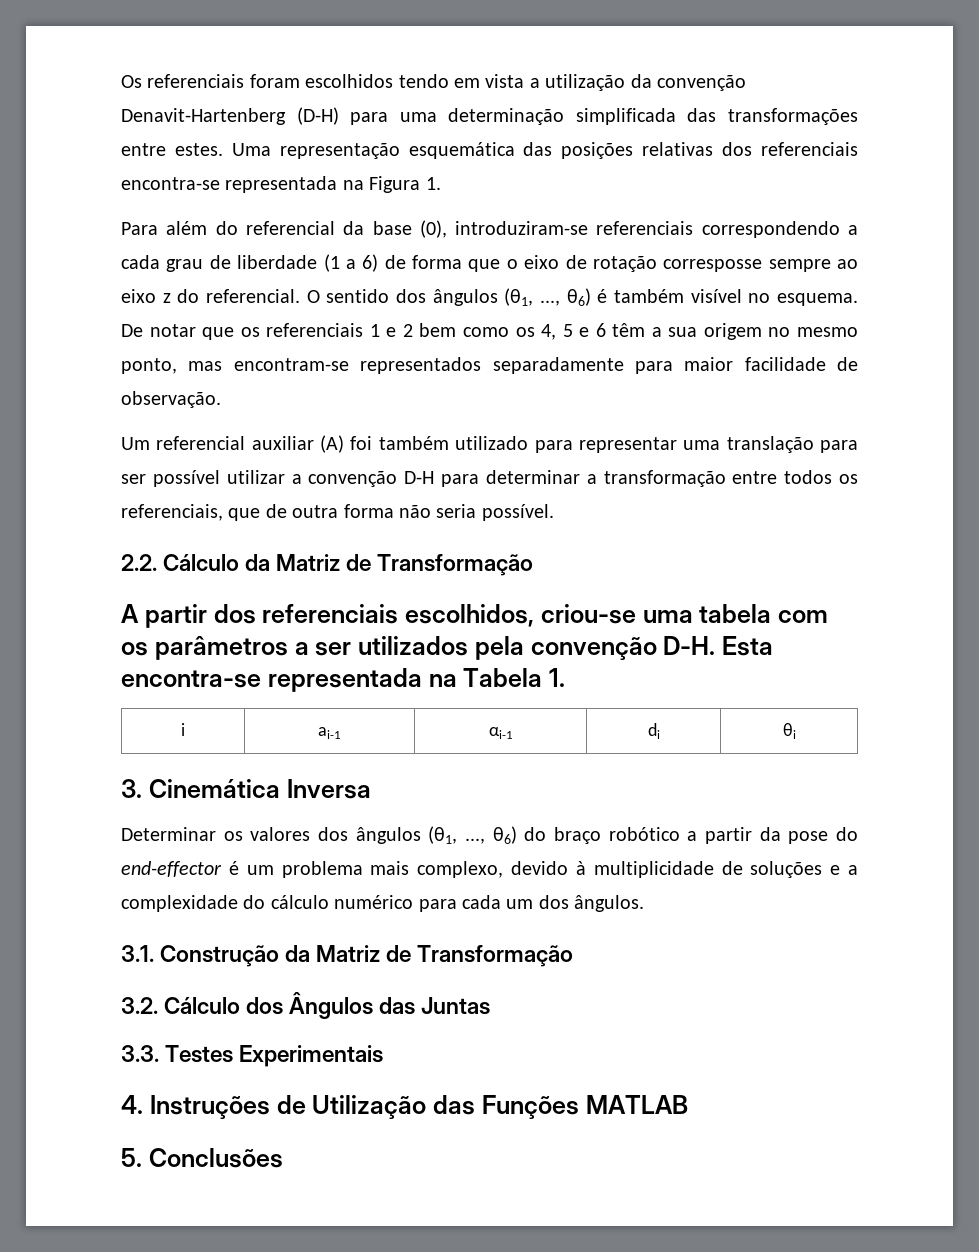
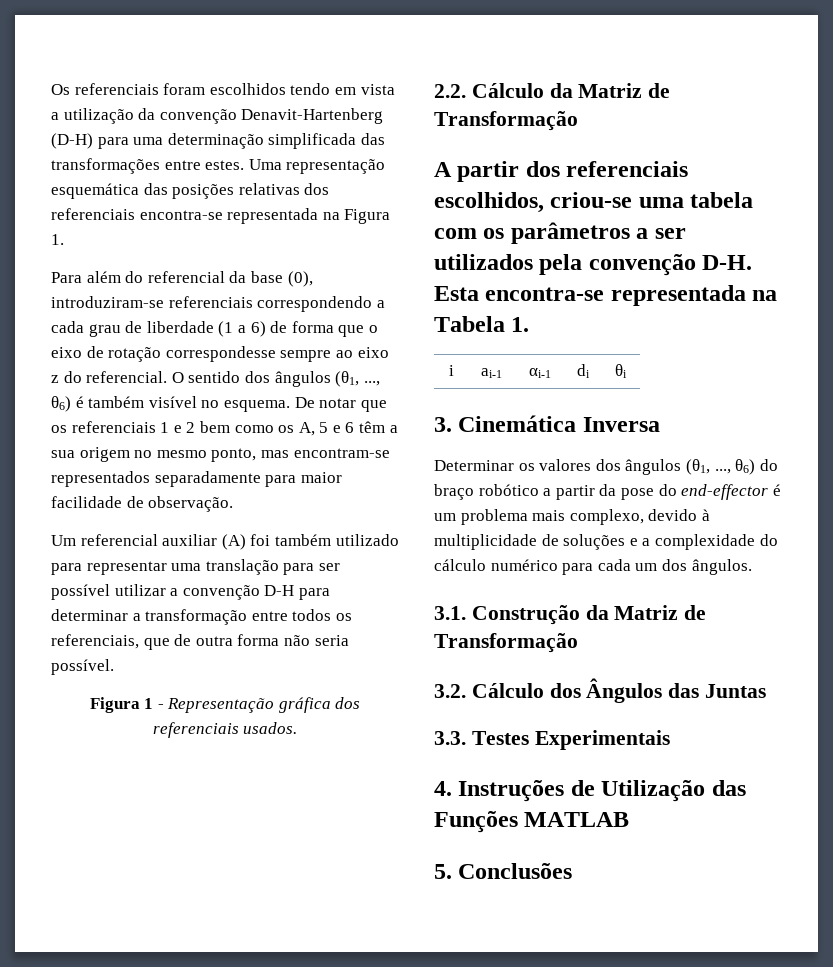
[663,259,763,272] corresposse -> [165,346,276,362] correspondesse
[541,324,557,340] 4, -> [298,422,315,436] A,
(554, 512) none -> [89,697,361,713] [152,722,298,738] // Figura 1 - Representação gráfica dos referenciais usados.

